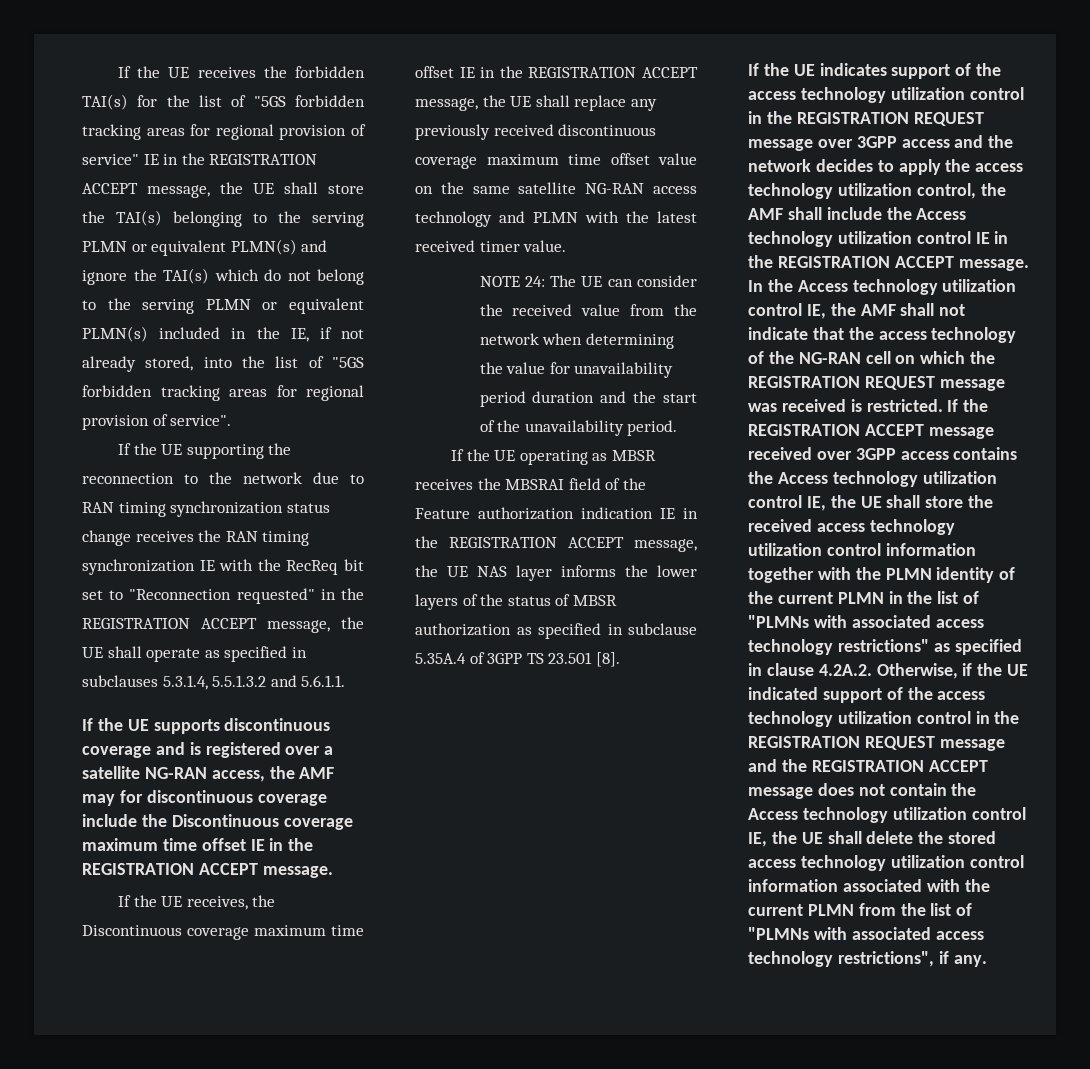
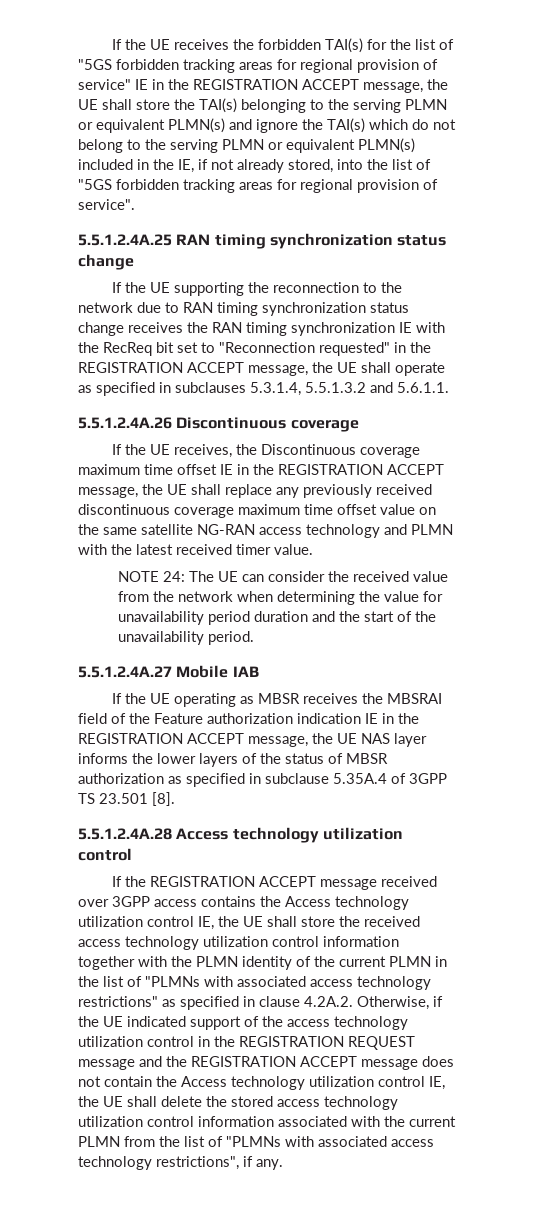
(232, 420) none -> [78,233,447,249] [78,254,134,270] // 5.5.1.2.4A.25 RAN timing synchronization status change
[82,718,331,734] [82,742,334,758] [82,766,335,782] [82,790,327,806] [82,814,353,830] [82,838,314,851] [82,863,333,878] If the UE supports discontinuous coverage and is registered over a satellite NG-RAN access, the AMF may for discontinuous coverage include the Discontinuous coverage maximum time offset IE in the REGISTRATION ACCEPT message. -> [78,417,359,432] 5.5.1.2.4A.26 Discontinuous coverage
(678, 428) none -> [78,665,259,678] // 5.5.1.2.4A.27 Mobile IAB
[748,63,1002,79] [748,87,1024,103] [748,111,984,126] [748,135,1014,151] [748,159,1024,175] [748,183,1006,199] [748,207,967,220] [748,231,1009,247] [748,255,1029,271] [748,279,1017,295] [748,303,966,319] [748,327,1017,343] [748,351,996,364] [748,376,1005,391] [748,399,943,412] If the UE indicates support of the access technology utilization control in the REGISTRATION REQUEST message over 3GPP access and the network decides to apply the access technology utilization control, the AMF shall include the Access technology utilization control IE in the REGISTRATION ACCEPT message. In the Access technology utilization control IE, the AMF shall not indicate that the access technology of the NG-RAN cell on which the REGISTRATION REQUEST message was received is restricted. -> [78,827,403,843] [78,848,132,861] 5.5.1.2.4A.28 Access technology utilization control //

